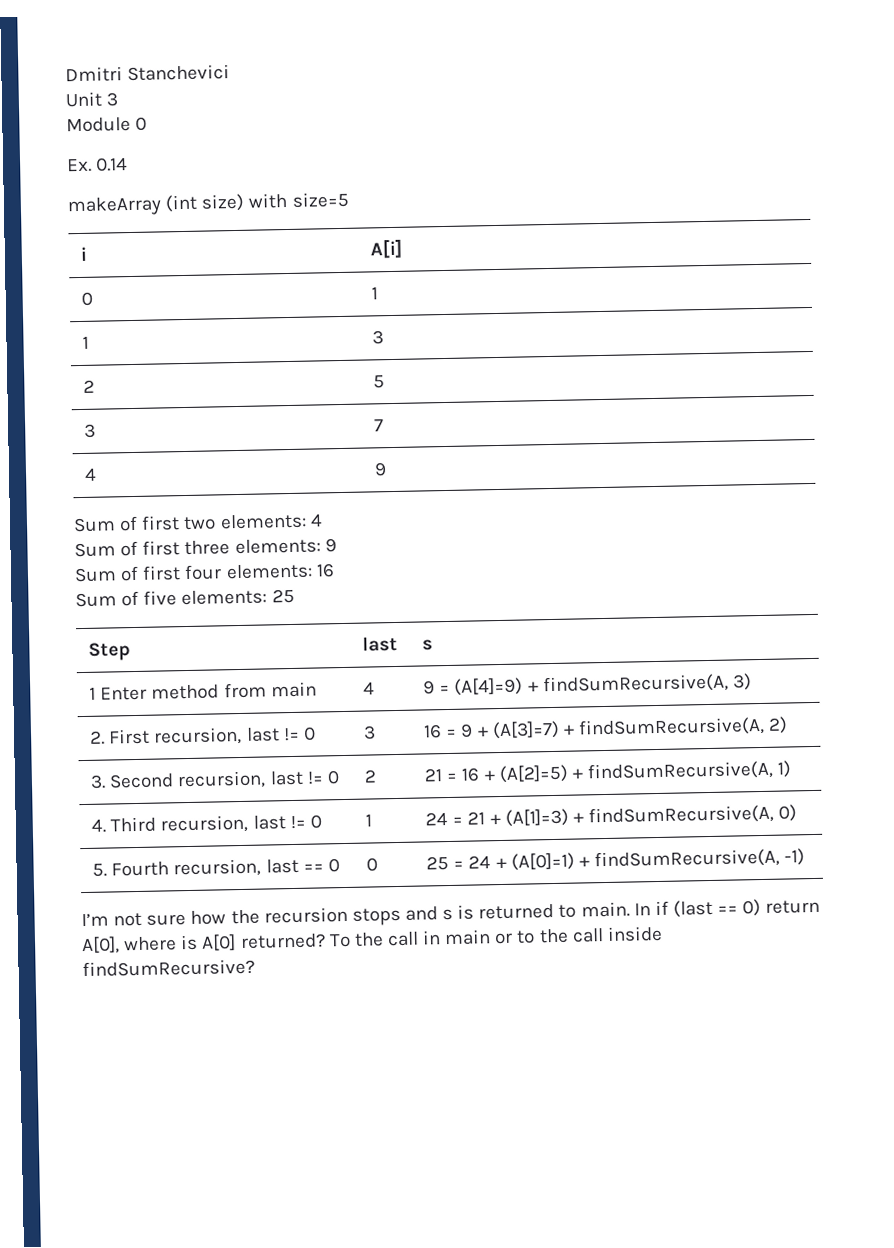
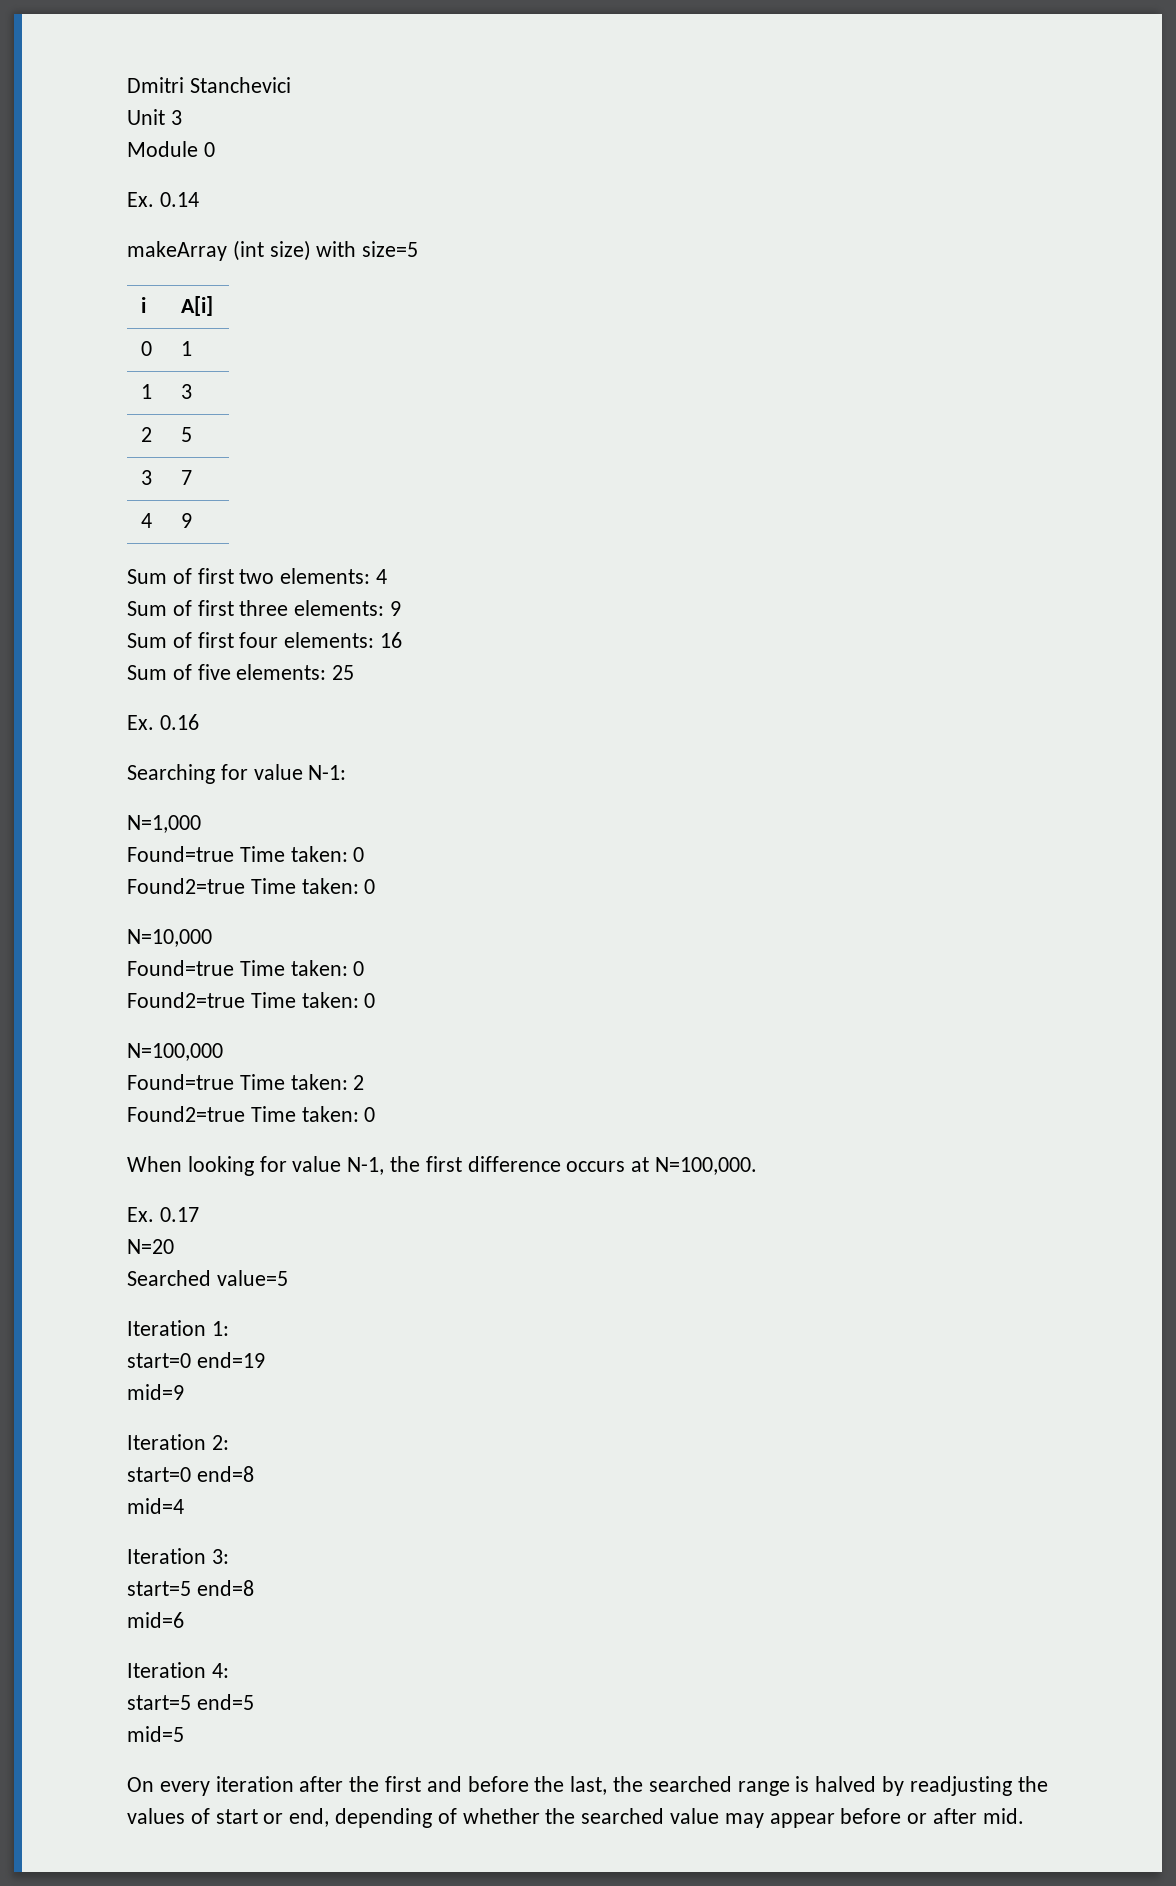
[88,642,132,661] [362,635,399,652] [422,639,434,651] [89,681,317,701] [363,681,376,695] [423,673,752,696] [89,726,316,746] [363,725,377,740] [423,716,789,740] [90,770,340,790] [364,769,378,783] [424,760,793,784] [91,814,322,834] [365,814,373,827] [425,804,798,827] [92,858,340,878] [366,857,379,872] [426,848,806,871] [81,899,821,927] [81,925,663,955] [82,958,255,978] // Step | last | s // 1 Enter method from main | 4 | 9 = (A[4]=9) + findSumRecursive(A, 3) // 2. First recursion, last != 0 | 3 | 16 = 9 + (A[3]=7) + findSumRecursive(A, 2) // 3. Second recursion, last != 0 | 2 | 21 = 16 + (A[2]=5) + findSumRecursive(A, 1) // 4. Third recursion, last != 0 | 1 | 24 = 21 + (A[1]=3) + findSumRecursive(A, 0) // 5. Fourth recursion, last == 0 | 0 | 25 = 24 + (A[0]=1) + findSumRecursive(A, -1) // I’m not sure how the recursion stops and s is returned to main. In if (last == 0) return A[0], where is A[0] returned? To the call in main or to the call inside findSumRecursive? -> [127,714,199,730] [127,764,347,784] [127,815,201,833] [127,846,365,862] [127,878,376,894] [127,929,212,947] [127,960,365,976] [127,992,376,1008] [127,1043,223,1061] [127,1074,365,1090] [127,1106,376,1122] [127,1156,758,1176] [127,1207,199,1222] [127,1239,174,1254] [127,1270,288,1286] [127,1320,229,1336] [127,1352,265,1368] [127,1384,184,1400] [127,1434,229,1450] [127,1466,254,1482] [127,1498,184,1514] [127,1548,229,1564] [127,1580,254,1596] [127,1612,184,1628] [127,1662,229,1678] [127,1694,254,1710] [127,1726,184,1742] [127,1776,1048,1796] [127,1808,1024,1828] // Ex. 0.16 // Searching for value N-1: // N=1,000 // Found=true Time taken: 0 // Found2=true Time taken: 0 // N=10,000 // Found=true Time taken: 0 // Found2=true Time taken: 0 // N=100,000 // Found=true Time taken: 2 // Found2=true Time taken: 0 // When looking for value N-1, the first difference occurs at N=100,000. // Ex. 0.17 // N=20 // Searched value=5 // Iteration 1: // start=0 end=19 // mid=9 // Iteration 2: // start=0 end=8 // mid=4 // Iteration 3: // start=5 end=8 // mid=6 // Iteration 4: // start=5 end=5 // mid=5 // On every iteration after the first and before the last, the searched range is halved by readjusting the values of start or end, depending of whether the searched value may appear before or after mid.

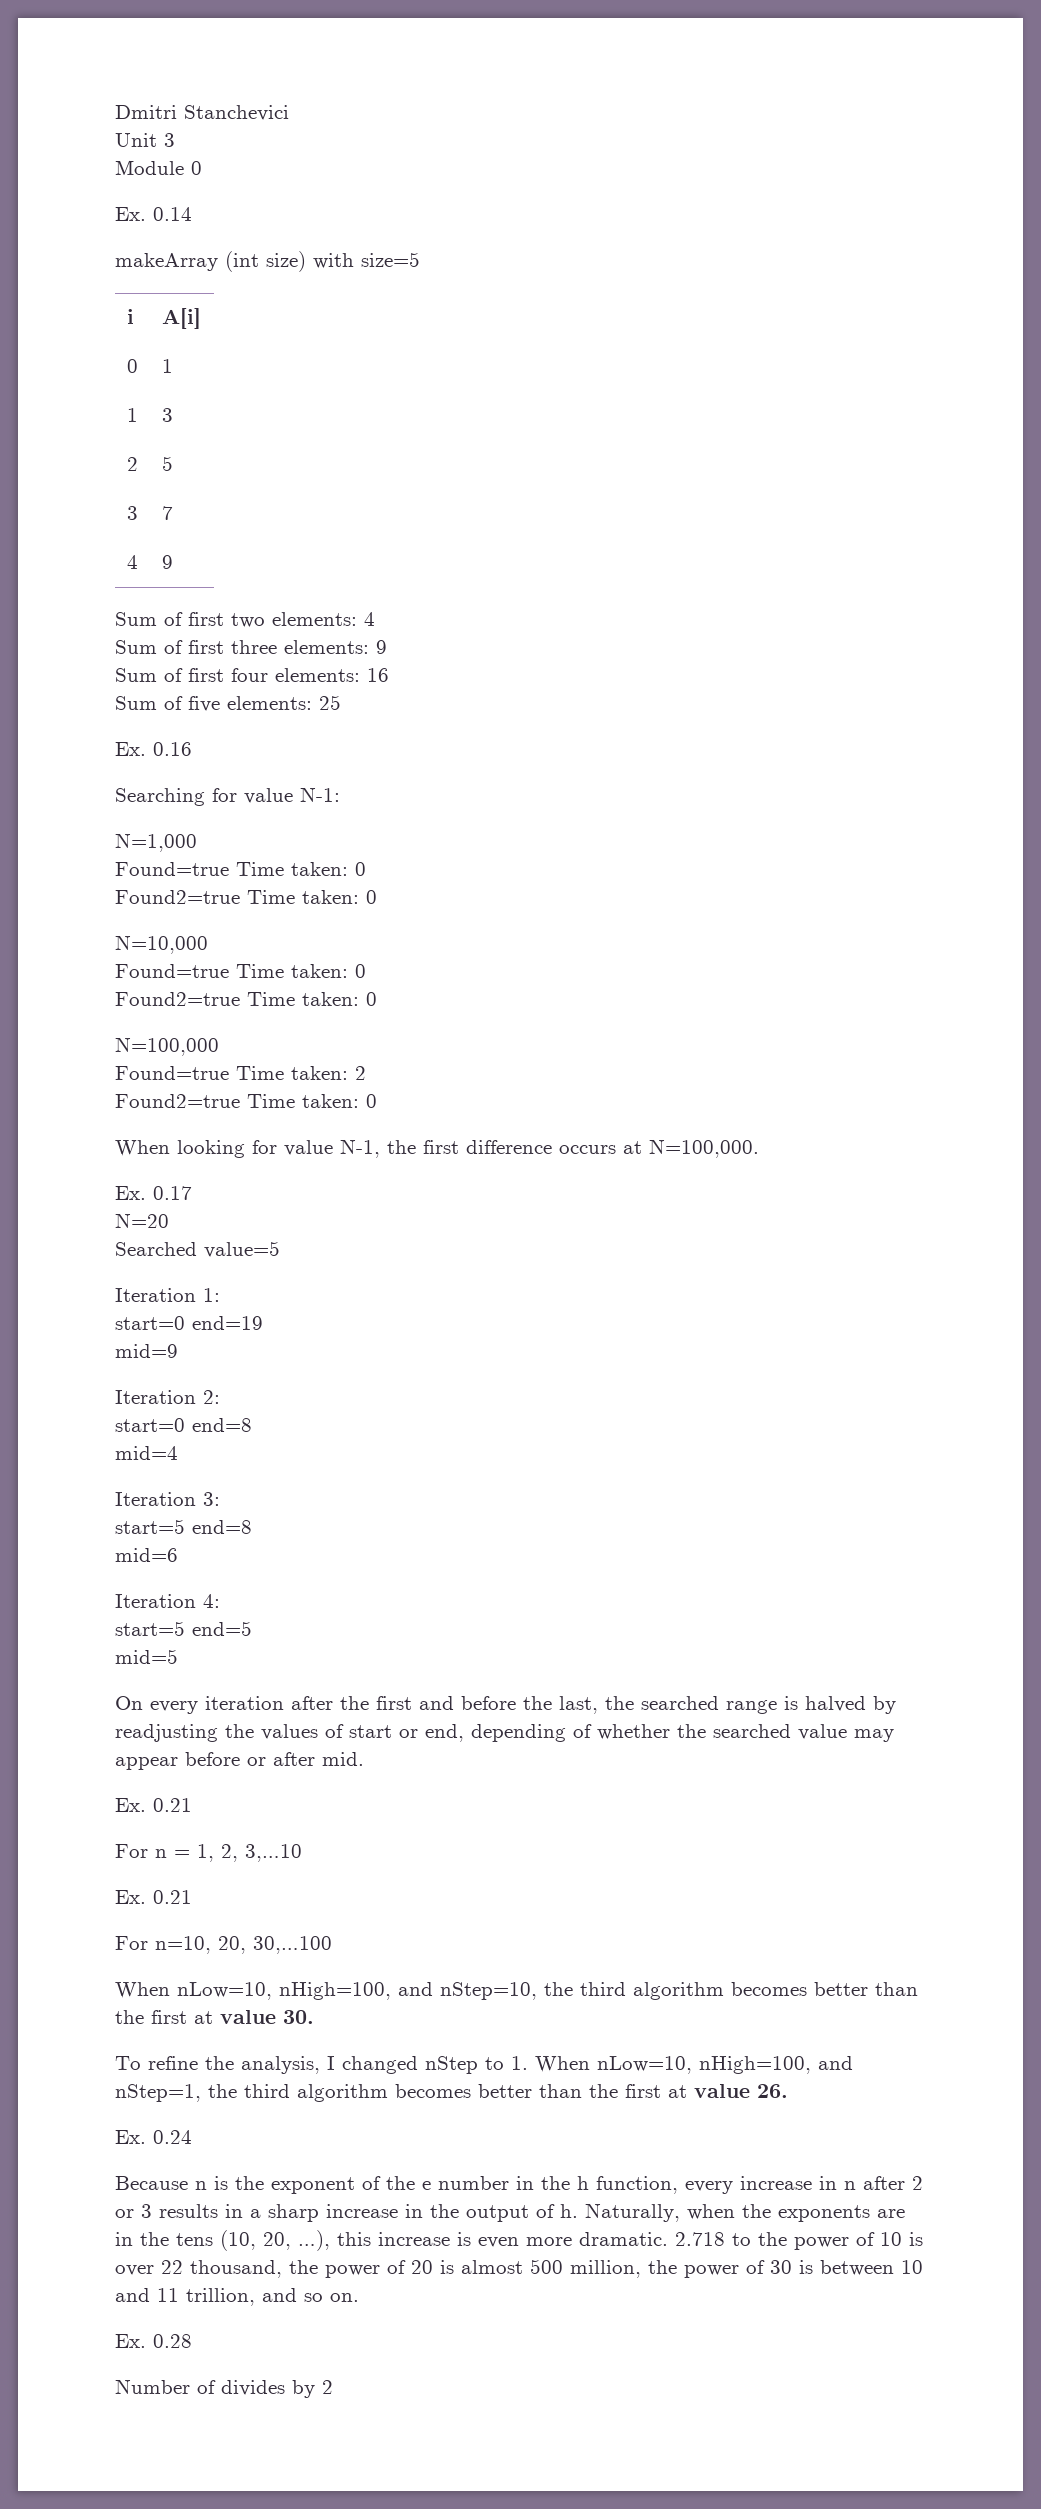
(1024, 1816) none -> [115,1798,192,1812] [115,1844,302,1862] [115,1890,192,1904] [115,1936,332,1954] [115,1982,918,2000] [115,2010,314,2024] [115,2056,853,2074] [115,2084,788,2102] [115,2130,192,2144] [115,2176,923,2194] [115,2203,905,2222] [115,2230,923,2251] [115,2259,923,2278] [115,2288,359,2306] [115,2334,192,2348] [115,2379,333,2398] // Ex. 0.21 // For n = 1, 2, 3,…10 // Ex. 0.21 // For n=10, 20, 30,…100 // When nLow=10, nHigh=100, and nStep=10, the third algorithm becomes better than the first at value 30. // To refine the analysis, I changed nStep to 1. When nLow=10, nHigh=100, and nStep=1, the third algorithm becomes better than the first at value 26. // Ex. 0.24 // Because n is the exponent of the e number in the h function, every increase in n after 2 or 3 results in a sharp increase in the output of h. Naturally, when the exponents are in the tens (10, 20, …), this increase is even more dramatic. 2.718 to the power of 10 is over 22 thousand, the power of 20 is almost 500 million, the power of 30 is between 10 and 11 trillion, and so on. // Ex. 0.28 // Number of divides by 2

